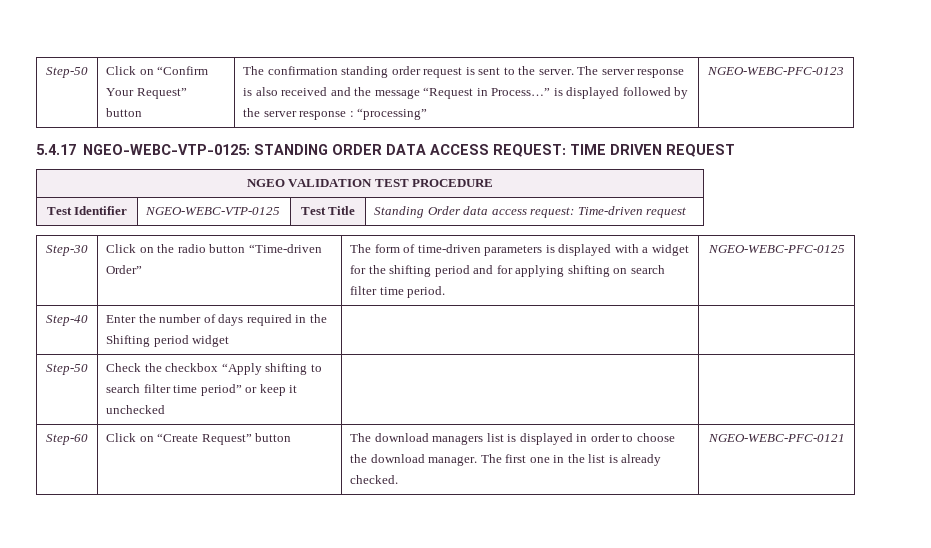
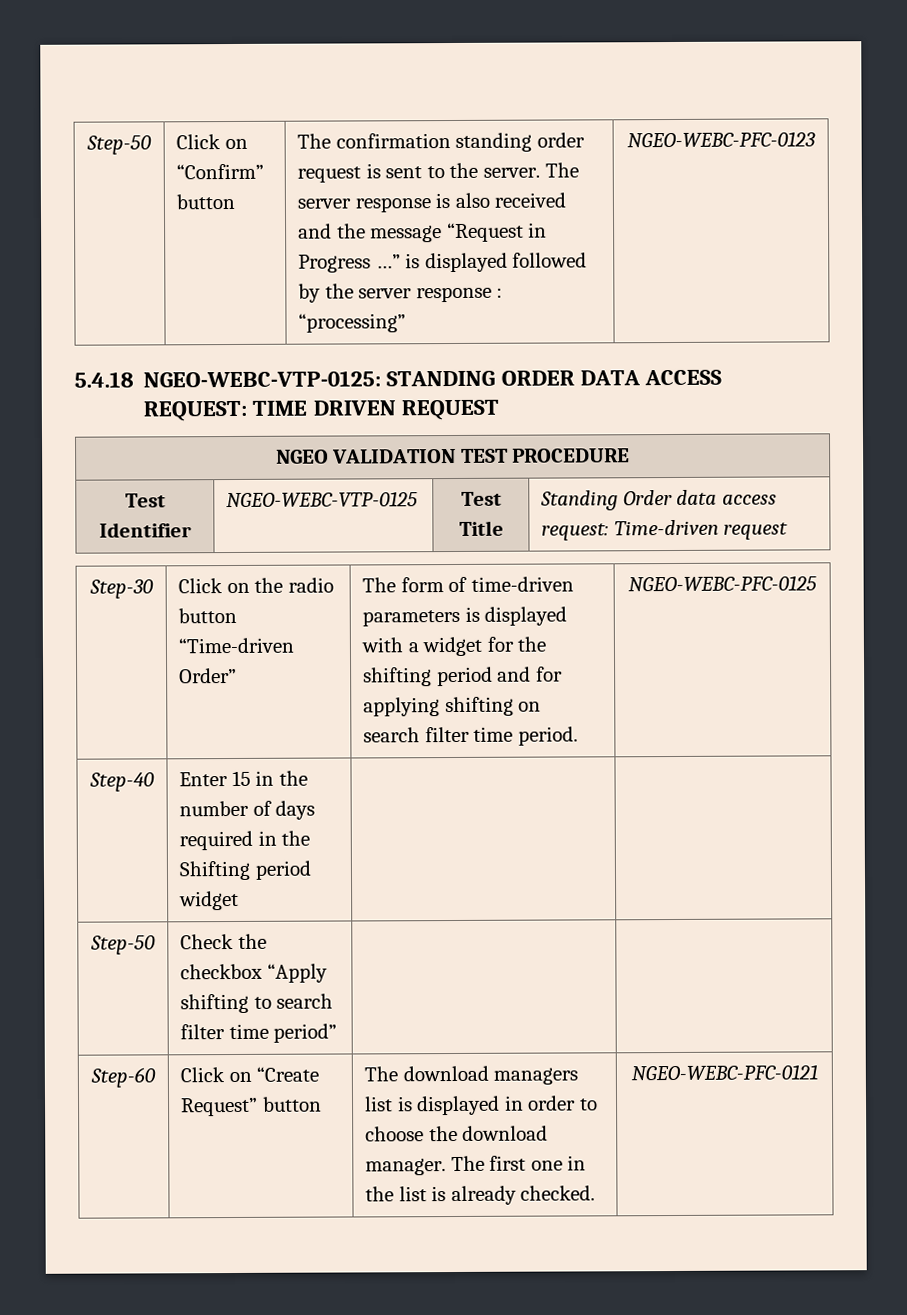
[157,66,209,75] [106,88,187,99] “Confirm Your Request” -> [176,163,265,180] “Confirm”
[491,88,551,96] Process…” -> [298,254,401,273] Progress …”
[36,144,76,155] 5.4.17 -> [74,371,134,388] 5.4.18
(137, 319) none -> [231,770,275,787] 15 in
[245,384,298,396] [106,405,166,414] or keep it unchecked -> (338, 1033) none

